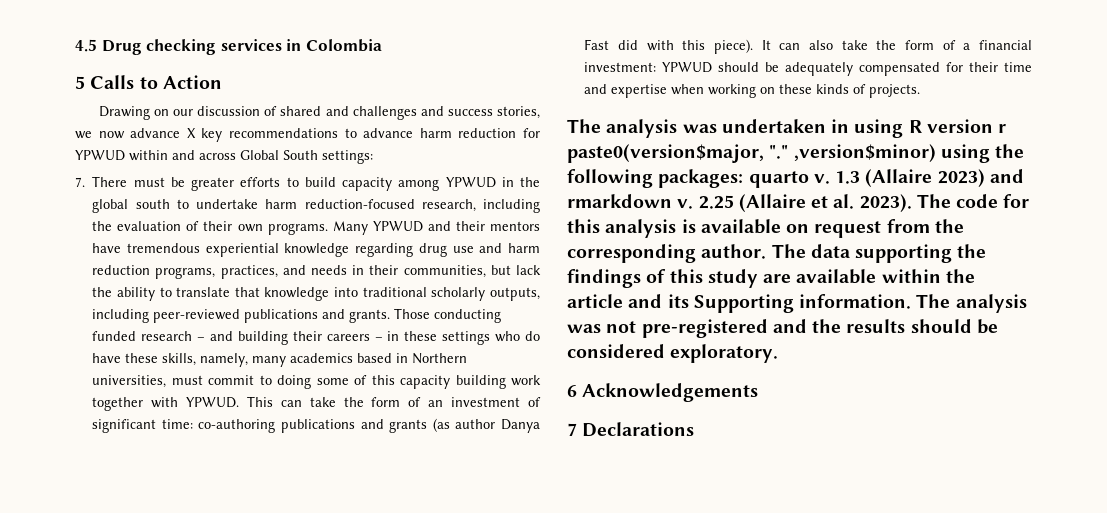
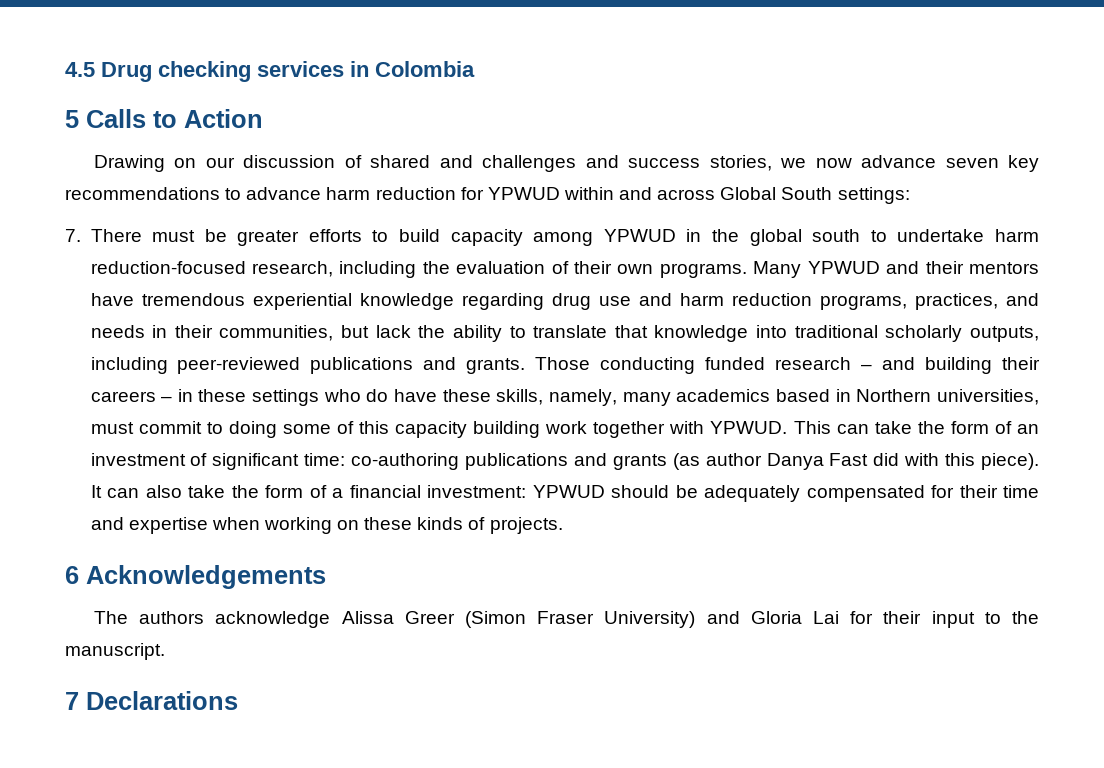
[186,128,196,138] X -> [945,158,999,168] seven
[567,119,1007,138] [567,144,1025,163] [567,169,1024,188] [567,194,1030,212] [567,219,964,238] [567,244,987,263] [567,269,975,288] [567,294,1027,313] [567,319,998,338] [567,344,779,363] [567,383,759,402] The analysis was undertaken in using R version r paste0(version$major, "." ,version$minor) using the following packages: quarto v. 1.3 (Allaire 2023) and rmarkdown v. 2.25 (Allaire et al. 2023). The code for this analysis is available on request from the corresponding author. The data supporting the findings of this study are available within the article and its Supporting information. The analysis was not pre-registered and the results should be considered exploratory. // 6 Acknowledgements -> [65,565,326,589] [93,611,1039,628] [65,643,165,660] 6 Acknowledgements // The authors acknowledge Alissa Greer (Simon Fraser University) and Gloria Lai for their input to the manuscript.

